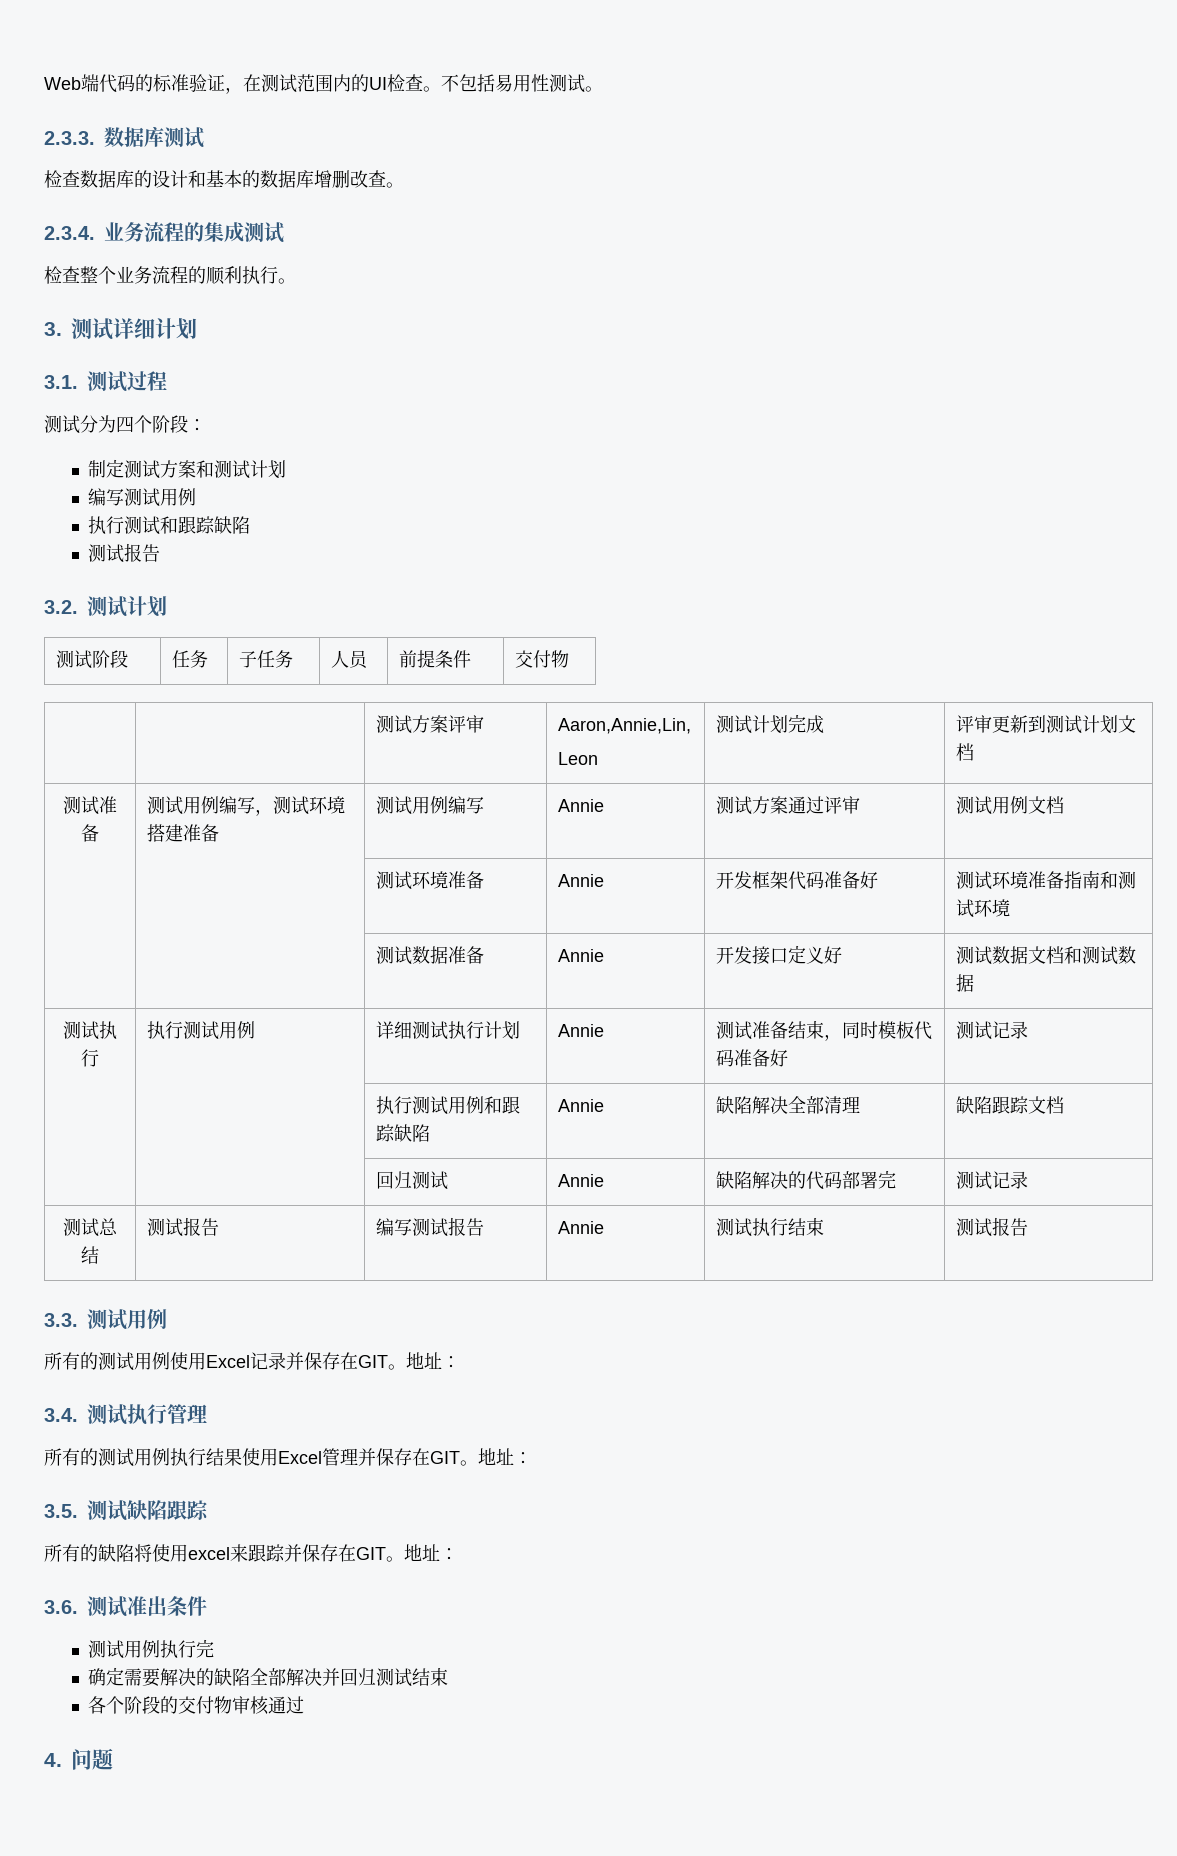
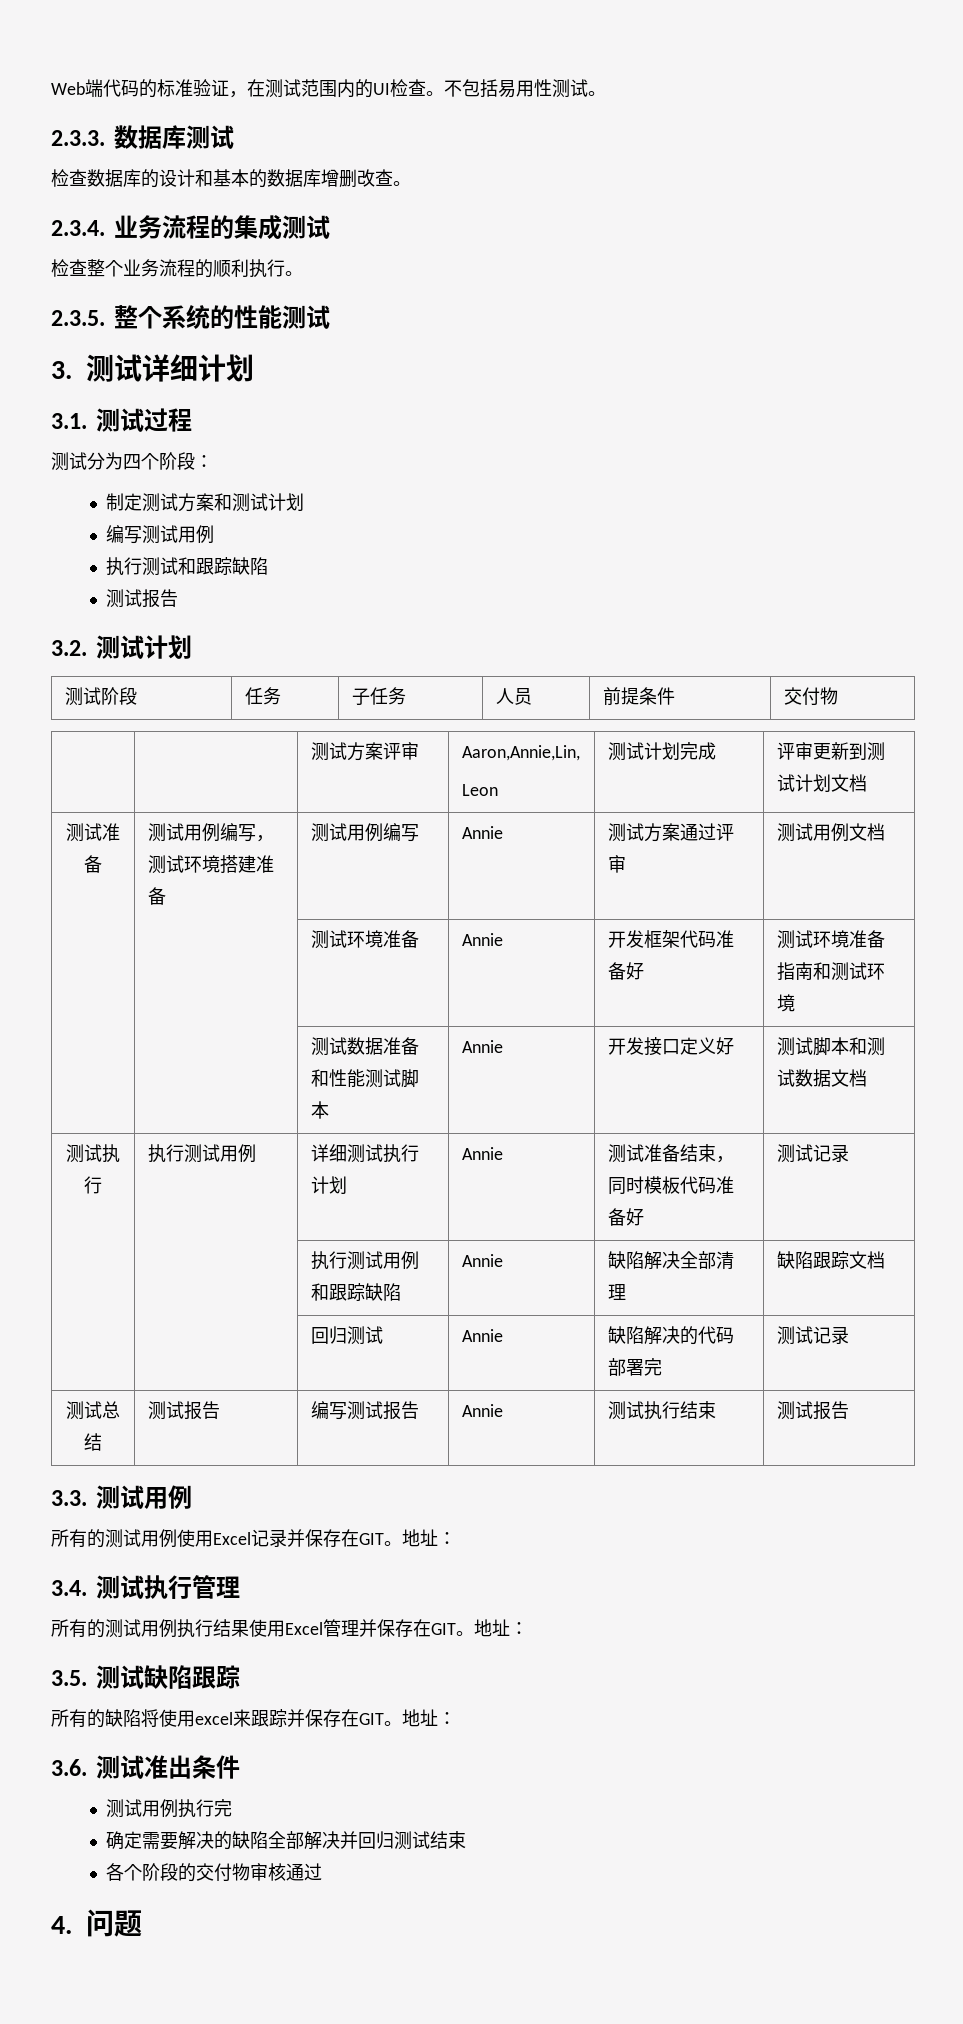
(296, 281) none -> [51,305,330,329] // 2.3.5.整个系统的性能测试
(485, 955) none -> [310,1069,419,1088] [310,1101,329,1119] 和性能测试脚本
[992,946,1065,964] 数据文档 -> [812,1037,849,1056] 脚本
(975, 983) none -> [830,1069,867,1087] 文档

